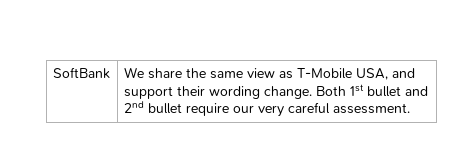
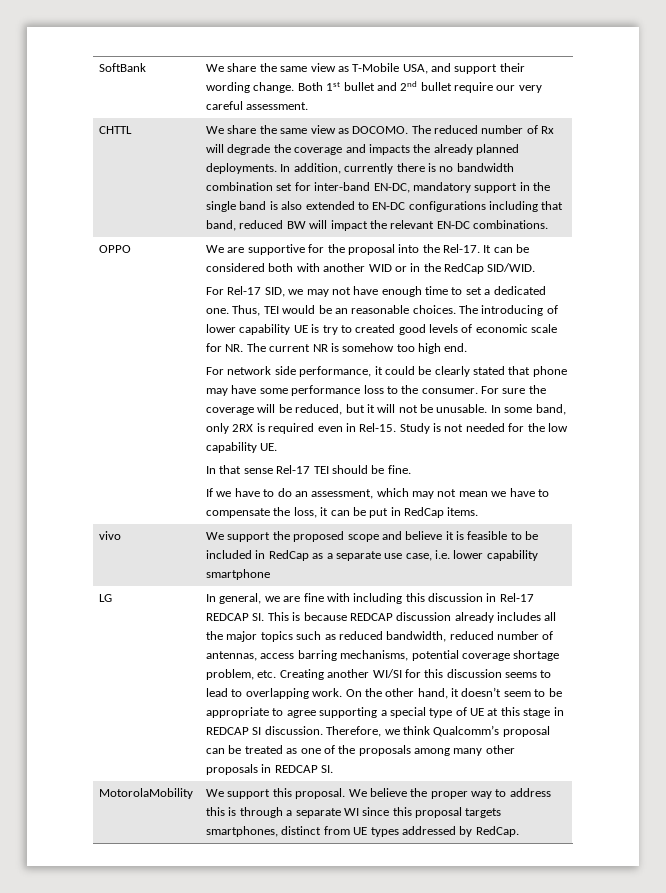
(410, 108) none -> [99,126,133,134] [206,125,555,134] [206,144,520,155] [206,163,514,174] [206,182,551,193] [206,201,564,212] [206,220,549,231] [99,245,132,253] [206,244,530,255] [206,263,536,274] [206,286,546,297] [206,305,558,316] [206,324,558,335] [206,343,468,354] [206,366,567,377] [206,385,546,396] [206,404,566,415] [206,423,568,434] [206,442,278,453] [206,465,411,474] [206,488,549,499] [206,507,479,518] [99,531,122,540] [206,531,539,542] [206,550,538,561] [206,569,271,580] [99,594,113,602] [206,593,534,604] [206,612,557,623] [206,631,554,642] [206,650,560,661] [206,669,552,680] [206,687,562,699] [206,707,564,718] [206,725,550,737] [206,745,515,756] [206,764,334,775] [99,788,194,799] [206,788,551,799] [206,807,502,818] [206,826,519,837] // CHTTL | We share the same view as DOCOMO. The reduced number of Rx will degrade the coverage and impacts the already planned deployments. In addition, currently there is no bandwidth combination set for inter-band EN-DC, mandatory support in the single band is also extended to EN-DC configurations including that band, reduced BW will impact the relevant EN-DC combinations. // OPPO | We are supportive for the proposal into the Rel-17. It can be considered both with another WID or in the RedCap SID/WID. // For Rel-17 SID, we may not have enough time to set a dedicated one. Thus, TEI would be an reasonable choices. The introducing of lower capability UE is try to created good levels of economic scale for NR. The current NR is somehow too high end. // For network side performance, it could be clearly stated that phone may have some performance loss to the consumer. For sure the coverage will be reduced, but it will not be unusable. In some band, only 2RX is required even in Rel-15. Study is not needed for the low capability UE. // In that sense Rel-17 TEI should be fine. // If we have to do an assessment, which may not mean we have to compensate the loss, it can be put in RedCap items. // vivo | We support the proposed scope and believe it is feasible to be included in RedCap as a separate use case, i.e. lower capability smartphone // LG | In general, we are fine with including this discussion in Rel-17 REDCAP SI. This is because REDCAP discussion already includes all the major topics such as reduced bandwidth, reduced number of antennas, access barring mechanisms, potential coverage shortage problem, etc. Creating another WI/SI for this discussion seems to lead to overlapping work. On the other hand, it doesn’t seem to be appropriate to agree supporting a special type of UE at this stage in REDCAP SI discussion. Therefore, we think Qualcomm’s proposal can be treated as one of the proposals among many other proposals in REDCAP SI. // MotorolaMobility | We support this proposal. We believe the proper way to address this is through a separate WI since this proposal targets smartphones, distinct from UE types addressed by RedCap.

